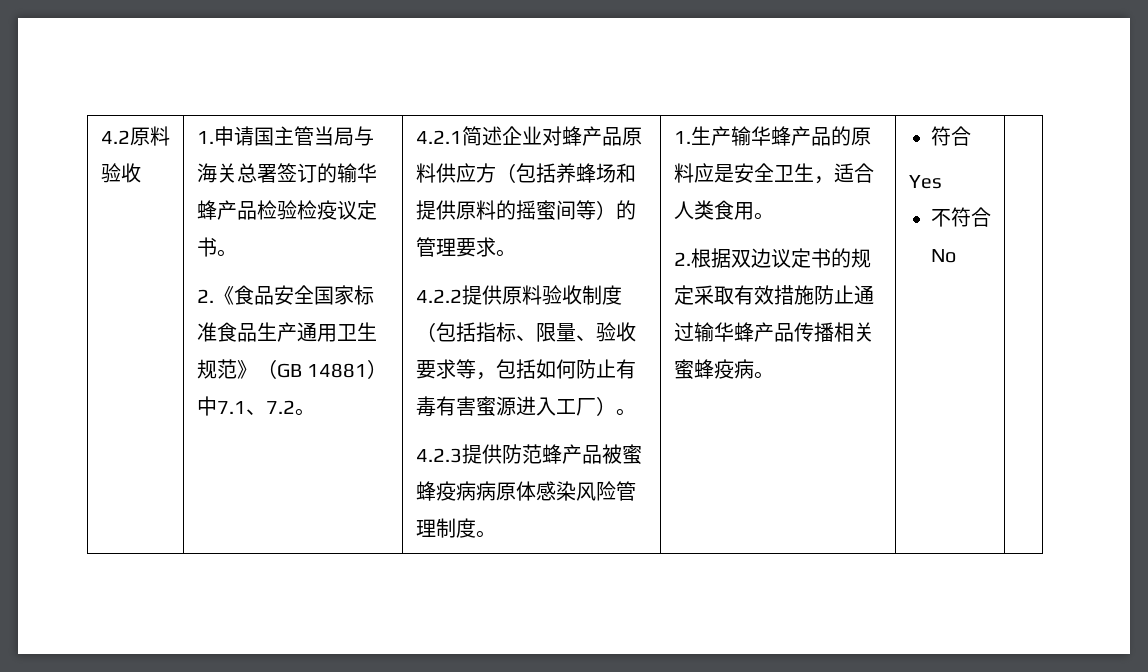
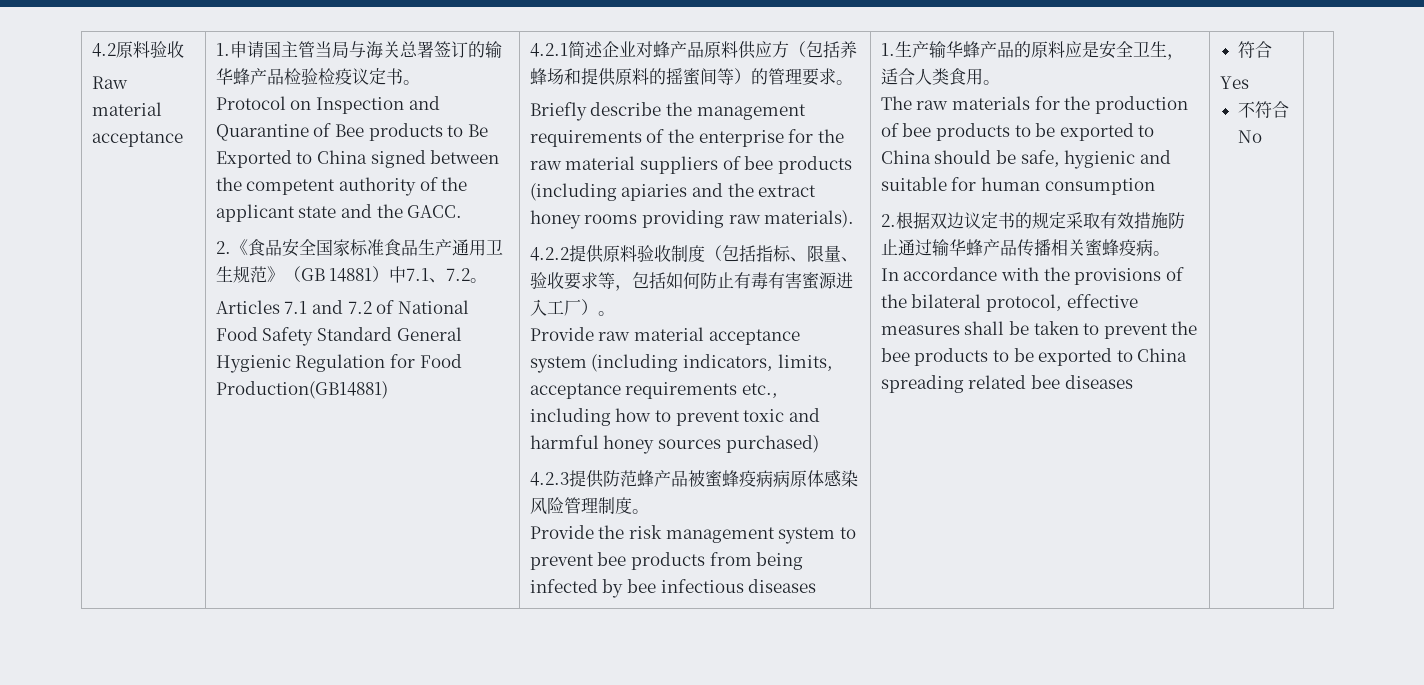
(141, 173) none -> [91,76,128,89] [91,102,162,116] [91,131,183,147] // Raw material acceptance
(237, 253) none -> [215,96,440,114] [215,123,488,141] [215,150,500,168] [215,177,468,196] [215,204,463,222] // Protocol on Inspection and Quarantine of Bee products to Be Exported to China signed between the competent authority of the applicant state and the GACC.
(315, 412) none -> [215,300,469,314] [215,327,462,346] [215,354,462,373] [215,381,388,399] // Articles 7.1 and 7.2 of National Food Safety Standard General Hygienic Regulation for Food Production(GB14881)
(516, 253) none -> [529,102,806,121] [529,129,844,147] [529,156,852,174] [529,183,817,201] [529,210,855,229] // Briefly describe the management requirements of the enterprise for the raw material suppliers of bee products (including apiaries and the extract honey rooms providing raw materials).
(636, 412) none -> [529,327,800,345] [529,354,833,373] [529,382,778,399] [529,408,820,426] [529,435,819,454] // Provide raw material acceptance system (including indicators, limits, acceptance requirements etc., including how to prevent toxic and harmful honey sources purchased)
(496, 534) none -> [529,525,856,544] [529,552,804,570] [529,579,817,598] // Provide the risk management system to prevent bee products from being infected by bee infectious diseases
(774, 216) none -> [880,96,1188,114] [880,123,1155,141] [880,150,1171,169] [880,177,1155,195] // The raw materials for the production of bee products to be exported to China should be safe, hygienic and suitable for human consumption
(774, 375) none -> [880,267,1184,285] [880,294,1138,312] [880,321,1198,339] [880,348,1188,366] [880,375,1133,393] // In accordance with the provisions of the bilateral protocol, effective measures shall be taken to prevent the bee products to be exported to China spreading related bee diseases

